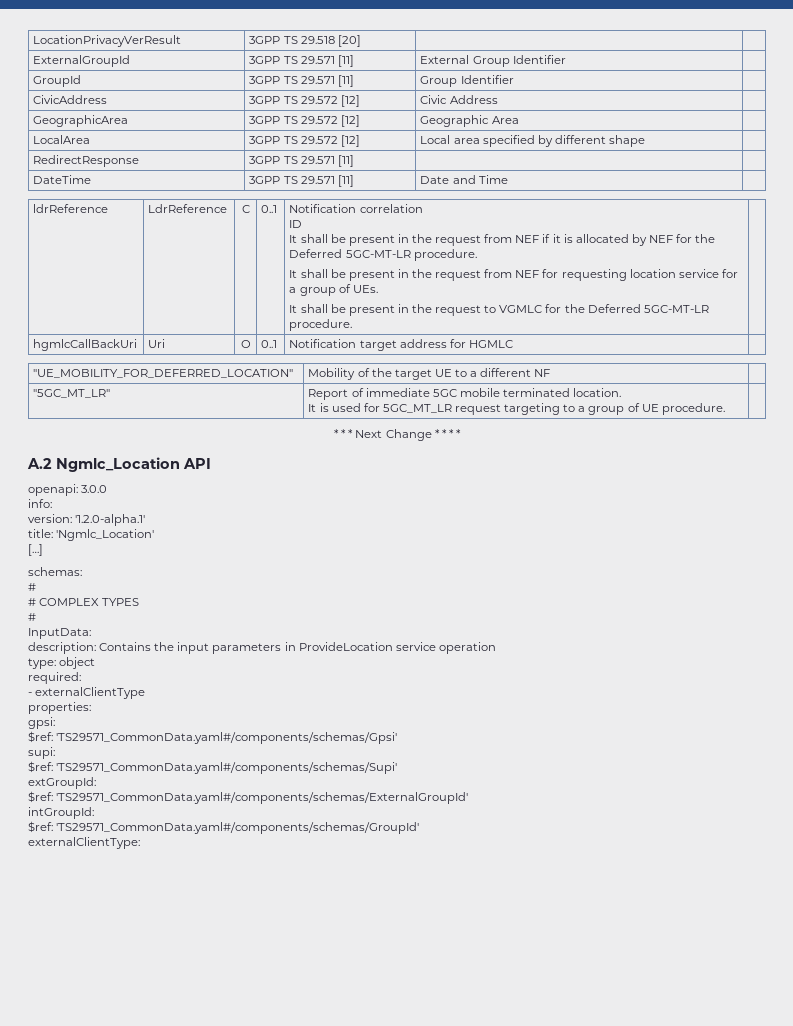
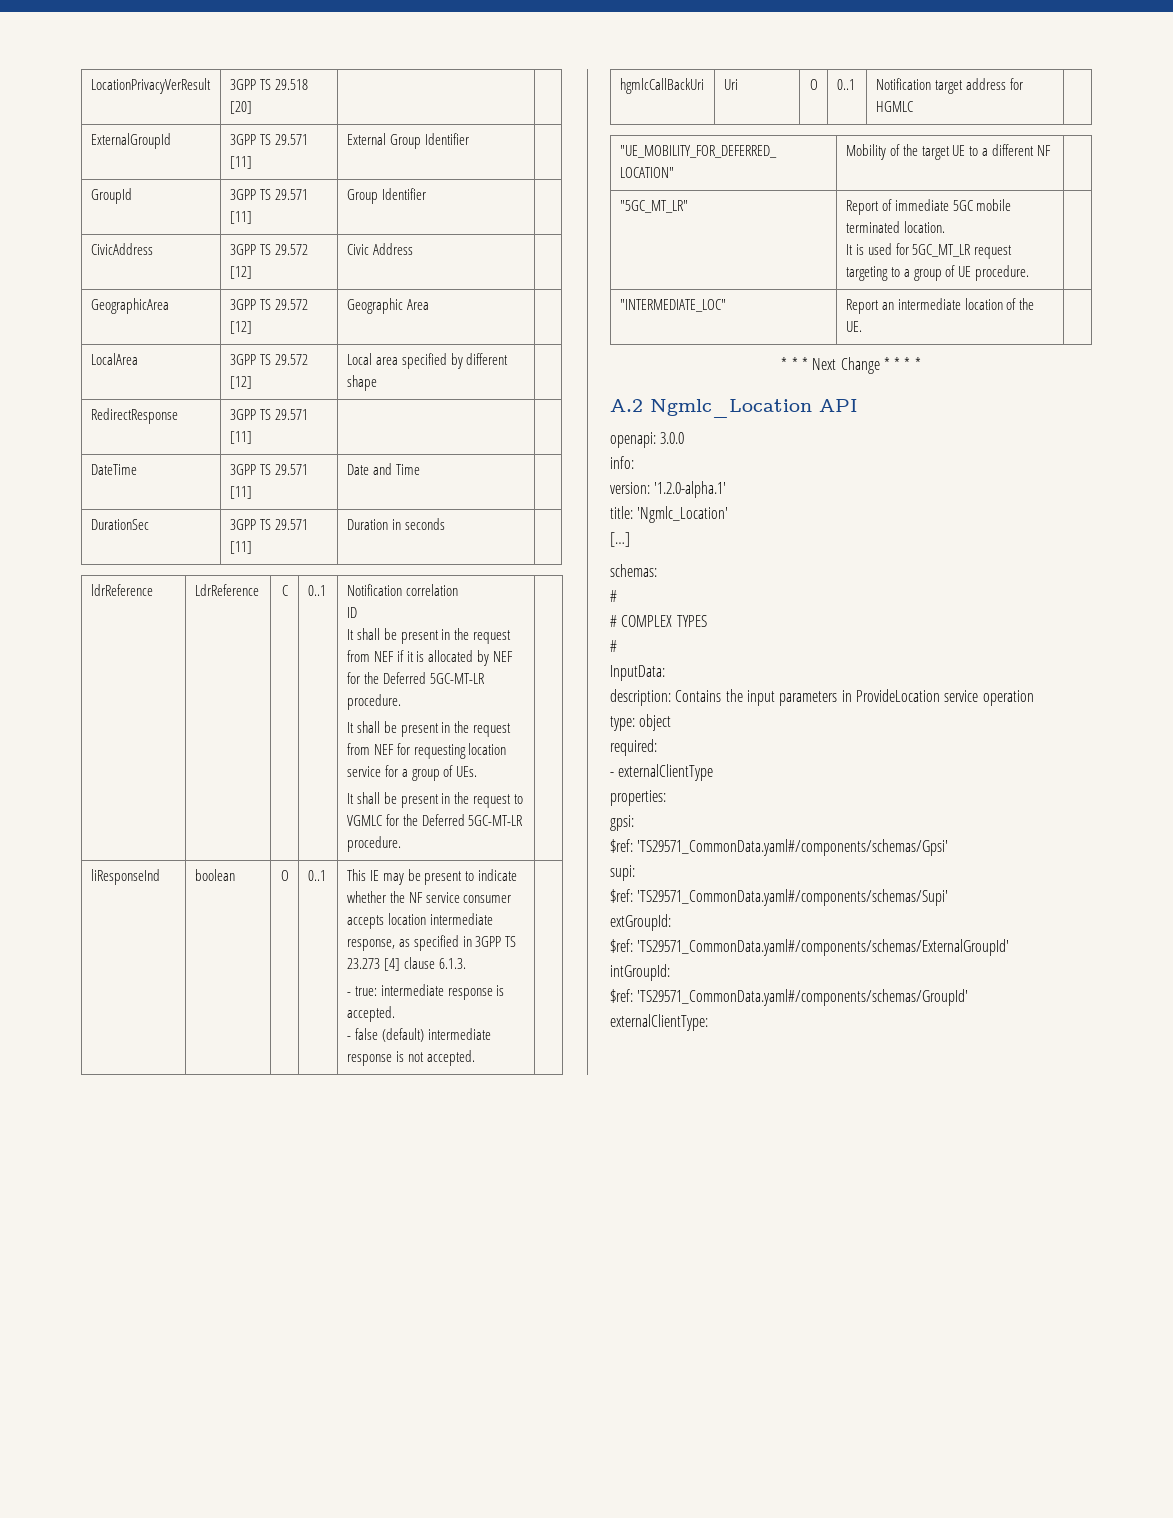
(508, 179) none -> [90,519,149,530] [229,519,308,530] [229,541,252,554] [346,518,445,530] // DurationSec | 3GPP TS 29.571 [11] | Duration in seconds |
(353, 325) none -> [90,869,160,885] [194,869,235,881] [280,870,289,881] [307,870,326,881] [346,869,518,885] [346,891,512,903] [346,913,493,929] [346,935,517,951] [346,957,466,971] [346,984,505,1000] [346,1006,395,1022] [346,1028,491,1042] [346,1050,475,1066] // liResponseInd | boolean | O | 0..1 | This IE may be present to indicate whether the NF service consumer accepts location intermediate response, as specified in 3GPP TS 23.273 [4] clause 6.1.3. // - true: intermediate response is accepted. // - false (default) intermediate response is not accepted. |
(725, 409) none -> [619,299,726,312] [845,298,1035,314] [845,321,862,332] // "INTERMEDIATE_LOC" | Report an intermediate location of the UE. |

